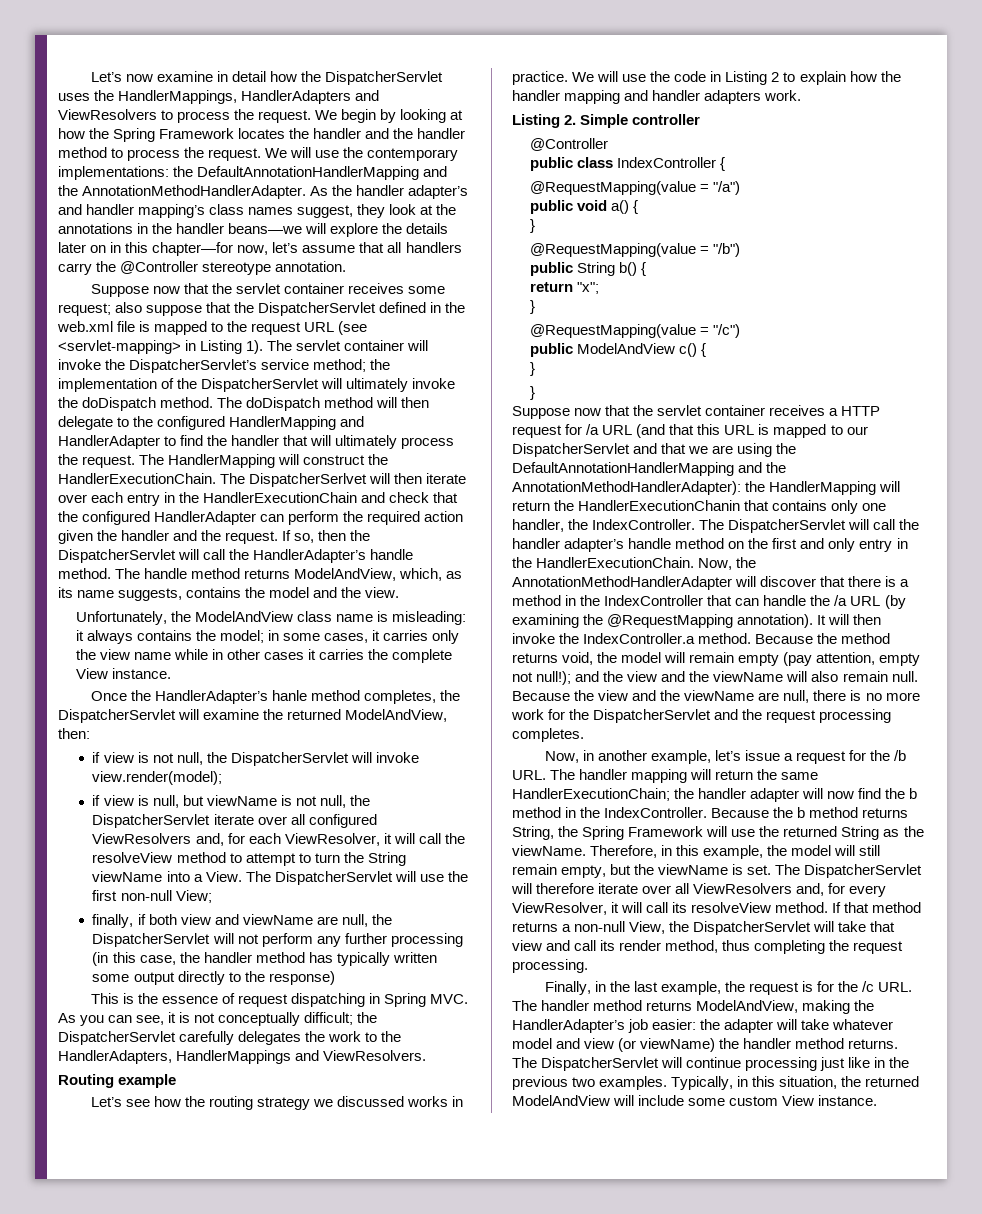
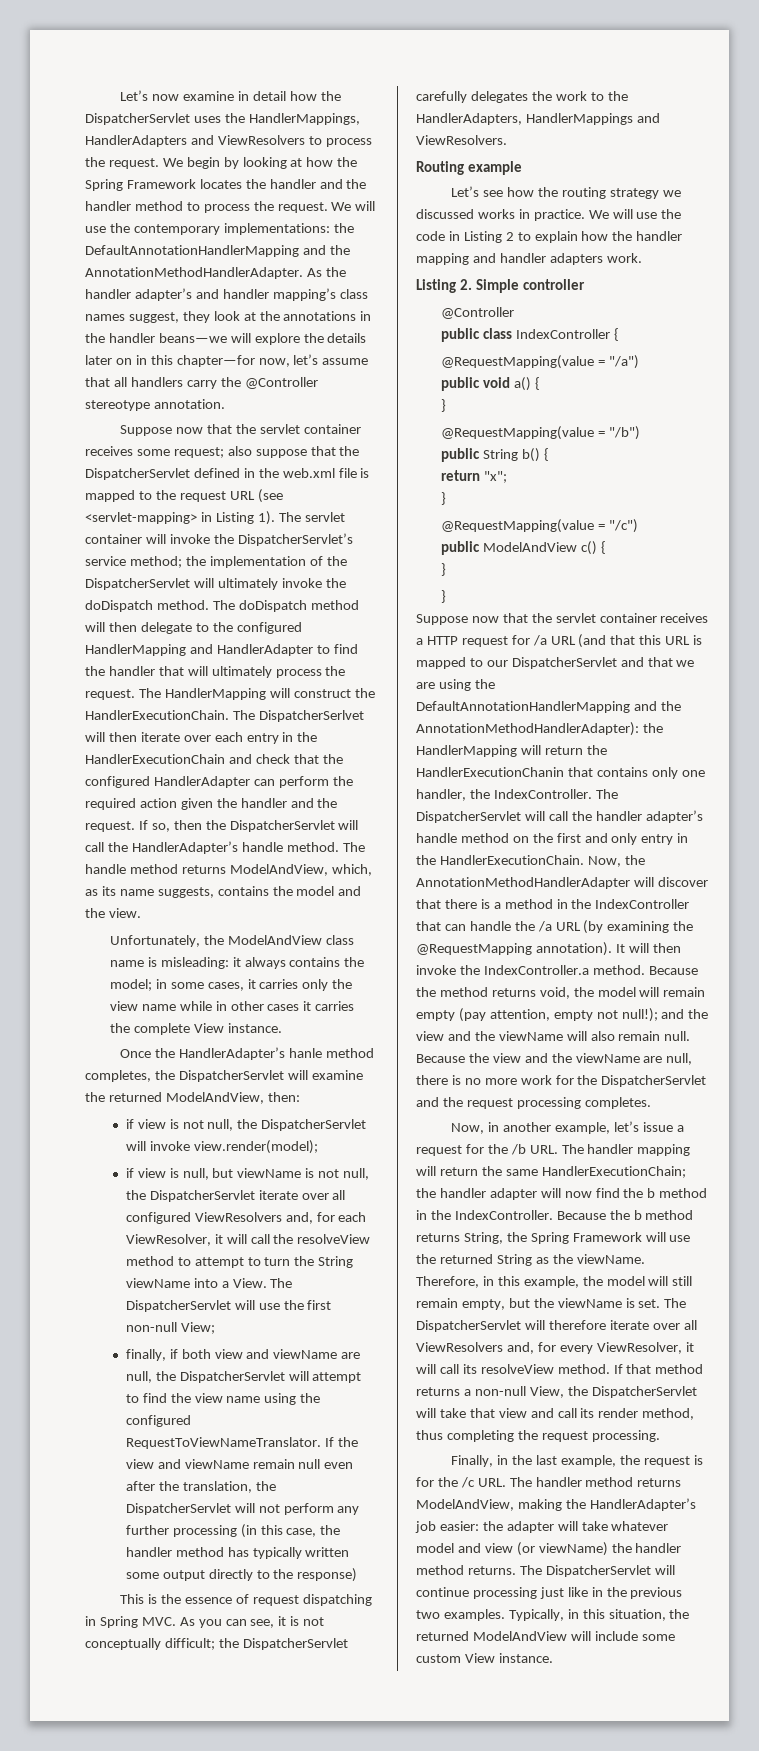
(234, 938) none -> [312,1372,362,1383] [125,1393,321,1405] [125,1415,191,1427] [125,1437,358,1449] [125,1459,354,1469] [125,1481,276,1493] [125,1503,255,1515] attempt to find the view name using the configured RequestToViewNameTranslator. If the view and viewName remain null even after the translation, the DispatcherServlet will

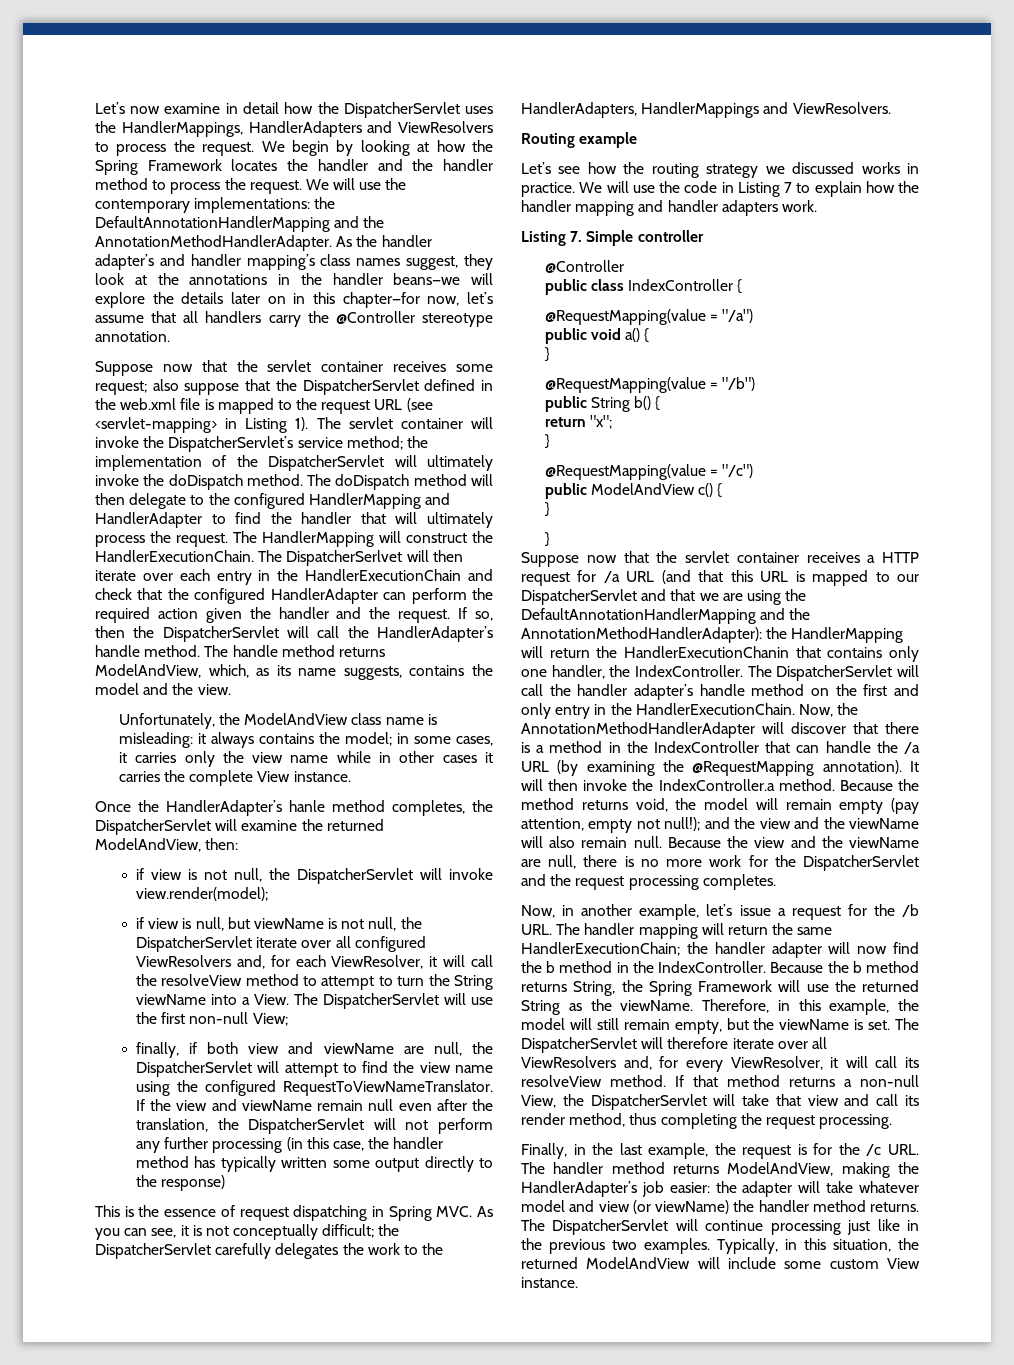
[505,232,514,241] 2 -> [784,182,792,193] 7
[459,279,472,290] 2. -> [570,231,583,242] 7.

